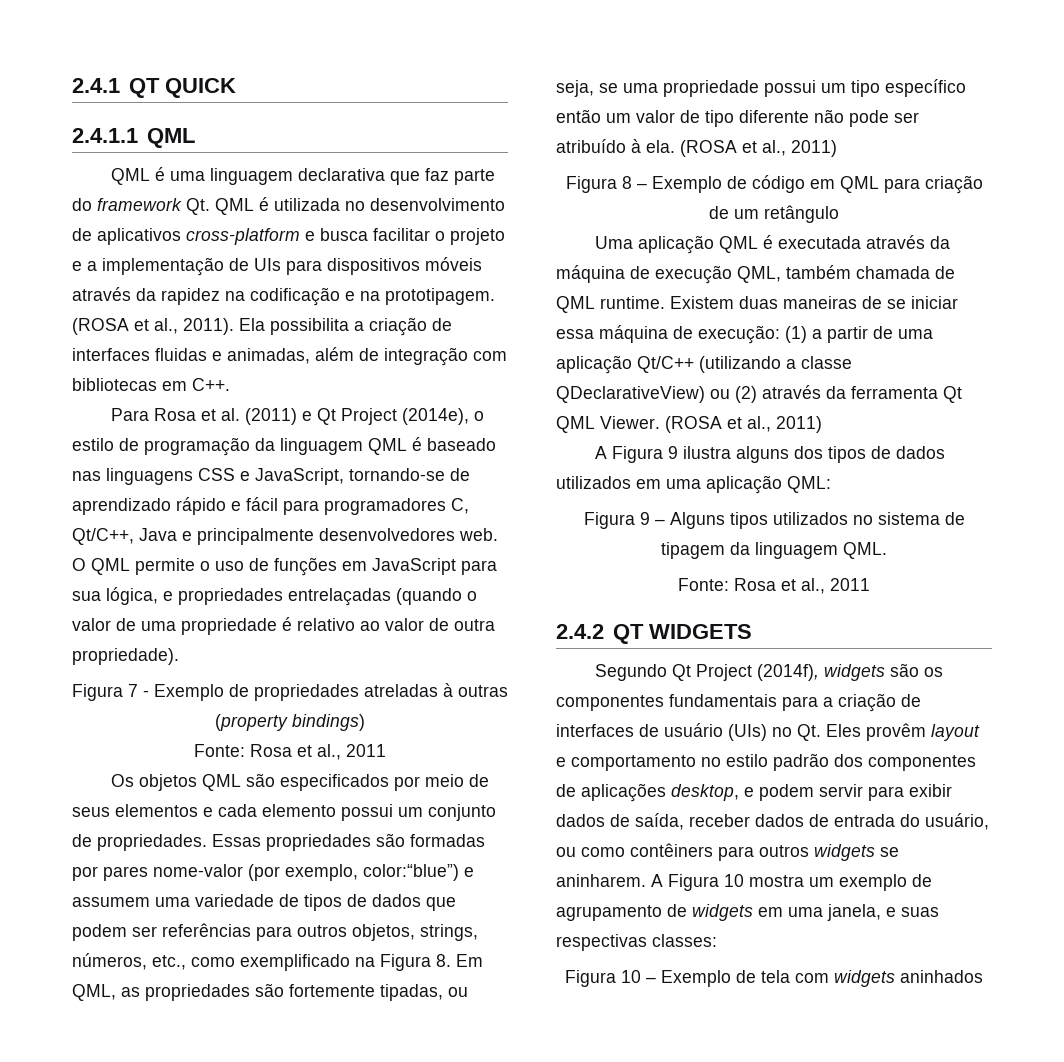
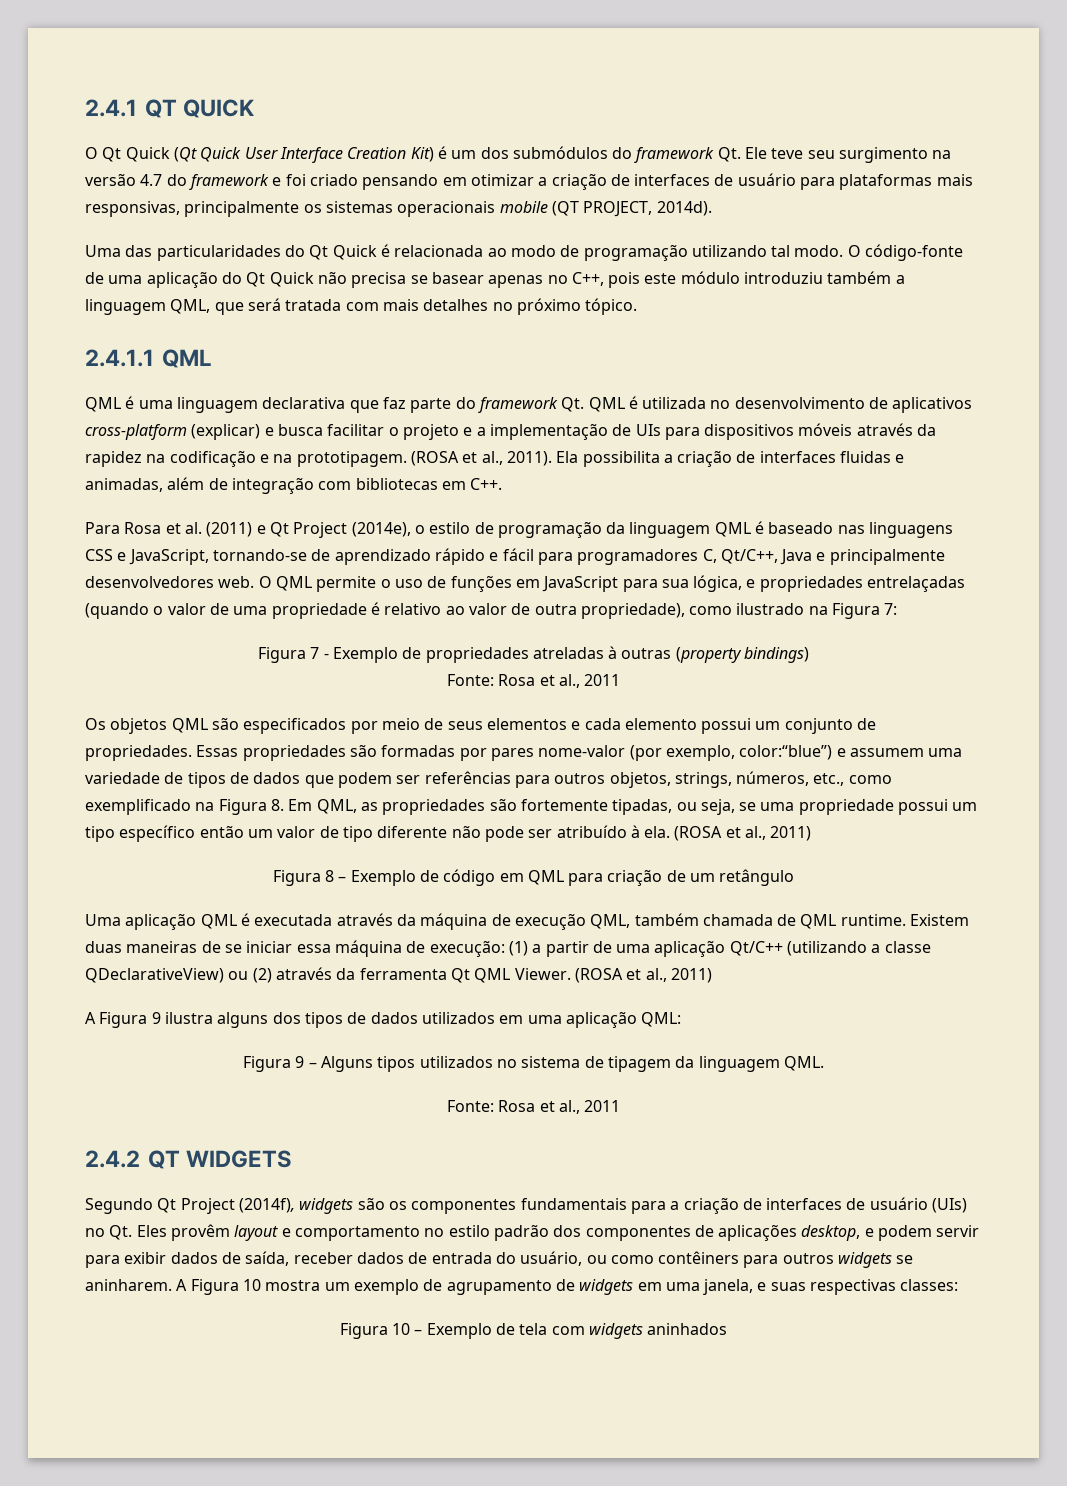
(236, 88) none -> [85,146,952,163] [85,173,973,190] [85,201,712,217] [85,244,964,261] [85,271,905,288] [85,298,638,315] // O Qt Quick (Qt Quick User Interface Creation Kit) é um dos submódulos do framework Qt. Ele teve seu surgimento na versão 4.7 do framework e foi criado pensando em otimizar a criação de interfaces de usuário para plataformas mais responsivas, principalmente os sistemas operacionais mobile (QT PROJECT, 2014d). // Uma das particularidades do Qt Quick é relacionada ao modo de programação utilizando tal modo. O código-fonte de uma aplicação do Qt Quick não precisa se basear apenas no C++, pois este módulo introduziu também a linguagem QML, que será tratada com mais detalhes no próximo tópico.
(300, 236) none -> [191,424,261,440] (explicar)
[72,648,179,665] propriedade). -> [580,603,898,619] propriedade), como ilustrado na Figura 7:

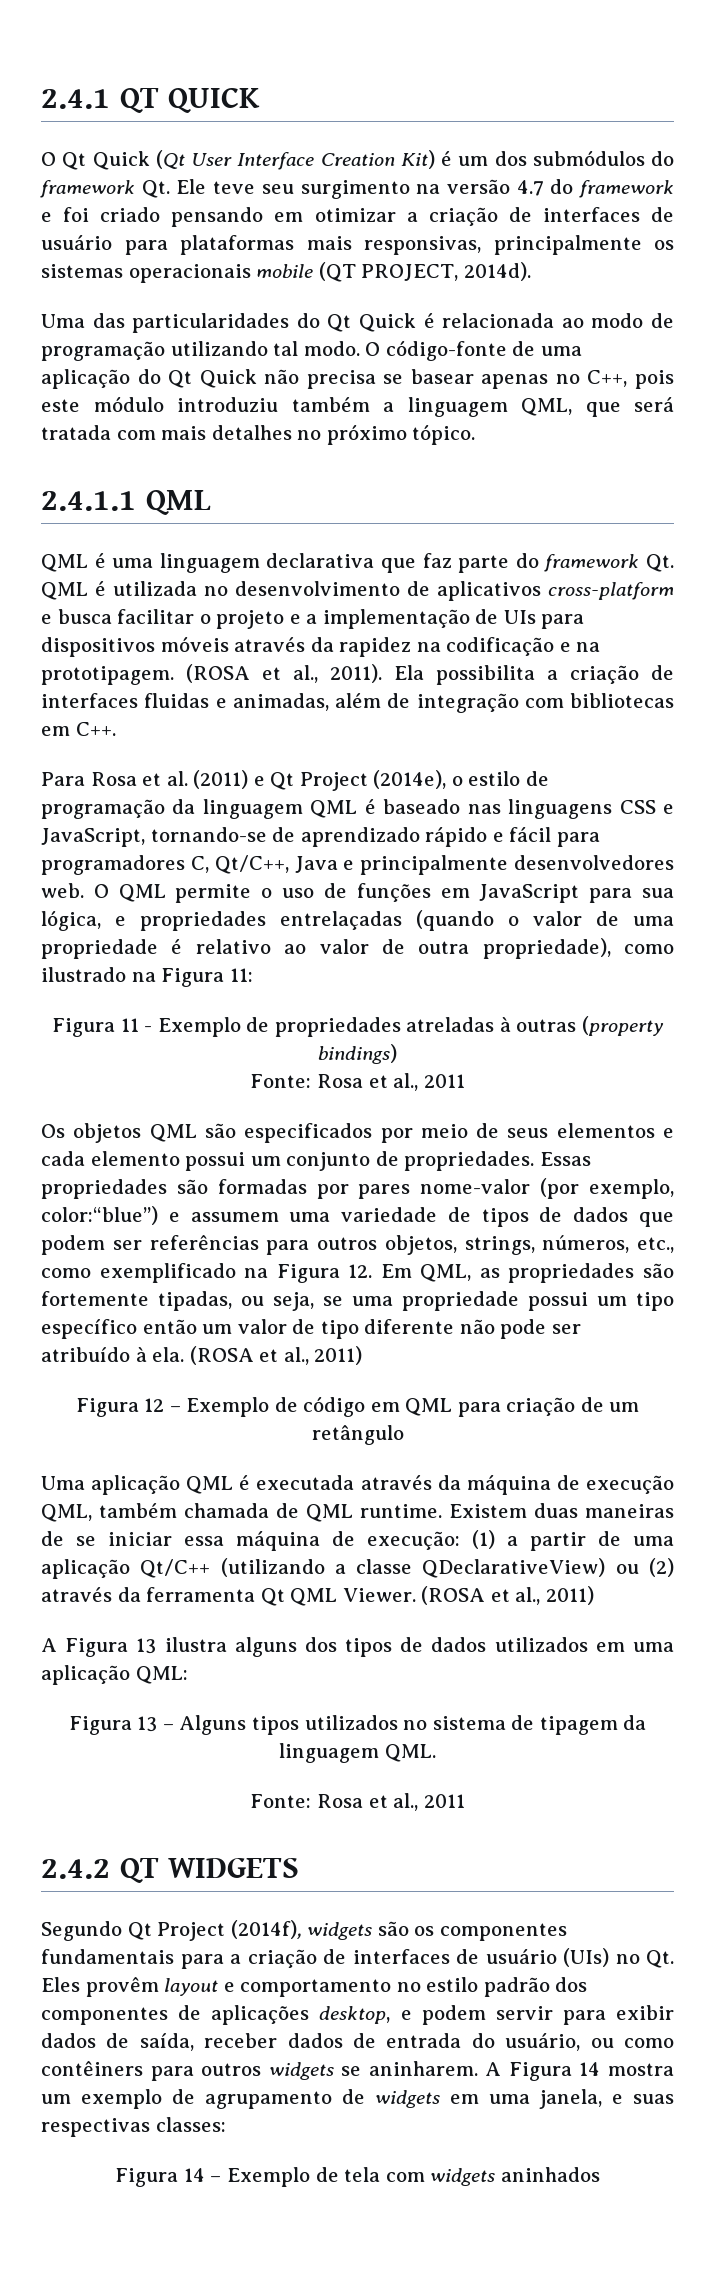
[200,147,242,162] Quick -> (185, 159) none
[191,424,261,440] (explicar) -> (674, 591) none
[884,603,898,615] [257,647,320,663] 7: // Figura 7 -> [229,968,253,982] [52,1018,139,1037] 11: // Figura 11
[270,799,284,811] 8. -> [348,1264,373,1278] 12.
[324,870,334,882] 8 -> [144,1398,165,1412] 12
[151,1012,161,1024] 9 -> [136,1638,157,1654] 13
[295,1056,305,1068] 9 -> [137,1716,158,1732] 13
[242,1279,261,1291] 10 -> [579,2062,601,2076] 14
[392,1323,411,1335] 10 -> [183,2168,205,2182] 14

